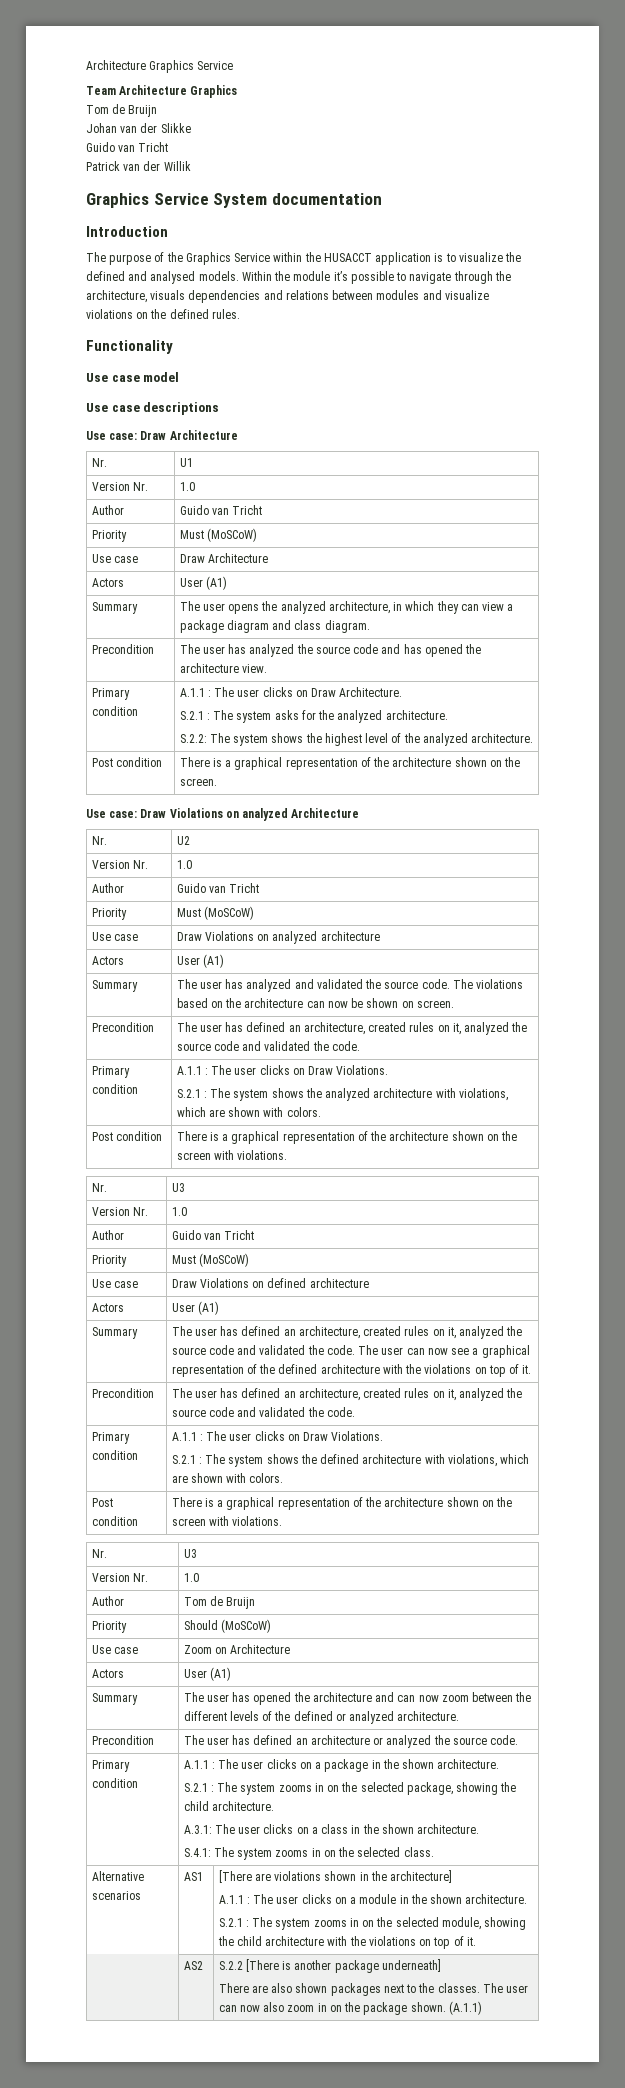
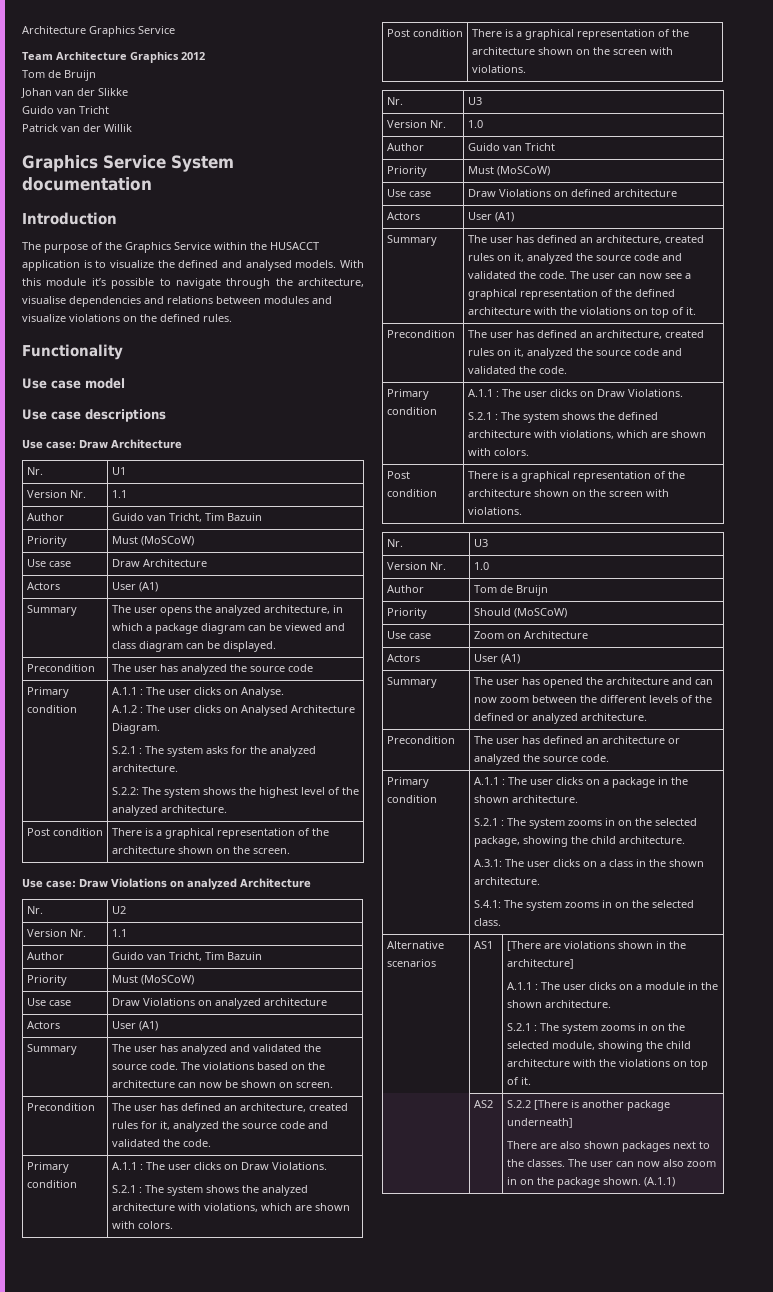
(238, 91) none -> [181,52,205,60] 2012
[241,271,291,281] Within the -> [340,260,364,268] [22,278,41,286] With this
[150,290,186,300] visuals -> [22,296,66,304] visualise
[179,482,195,491] [91,505,124,515] [179,505,263,515] 1.0 // Author | Guido van Tricht -> [111,490,127,498] [26,513,64,521] [111,513,262,522] 1.1 // Author | Guido van Tricht, Tim Bazuin
[436,601,514,614] [179,620,370,633] they can view a package diagram and class diagram. -> [145,623,345,634] [111,641,276,652] a package diagram can be viewed and class diagram can be displayed.
[381,644,482,657] [179,663,267,673] [91,688,130,700] [91,706,138,716] [179,687,403,697] and has opened the architecture view. // Primary condition | A.1.1 : The user clicks on Draw Architecture. -> [26,687,69,698] [26,705,77,713] [111,687,284,698] [111,705,355,716] [111,723,160,734] // Primary condition | A.1.1 : The user clicks on Analyse. // A.1.2 : The user clicks on Analysed Architecture Diagram.
[176,860,192,869] [91,883,124,893] [176,883,260,893] 1.0 // Author | Guido van Tricht -> [111,929,127,937] [26,952,64,960] [111,952,262,961] 1.1 // Author | Guido van Tricht, Tim Bazuin
[437,1025,450,1032] on -> [140,1121,157,1129] for

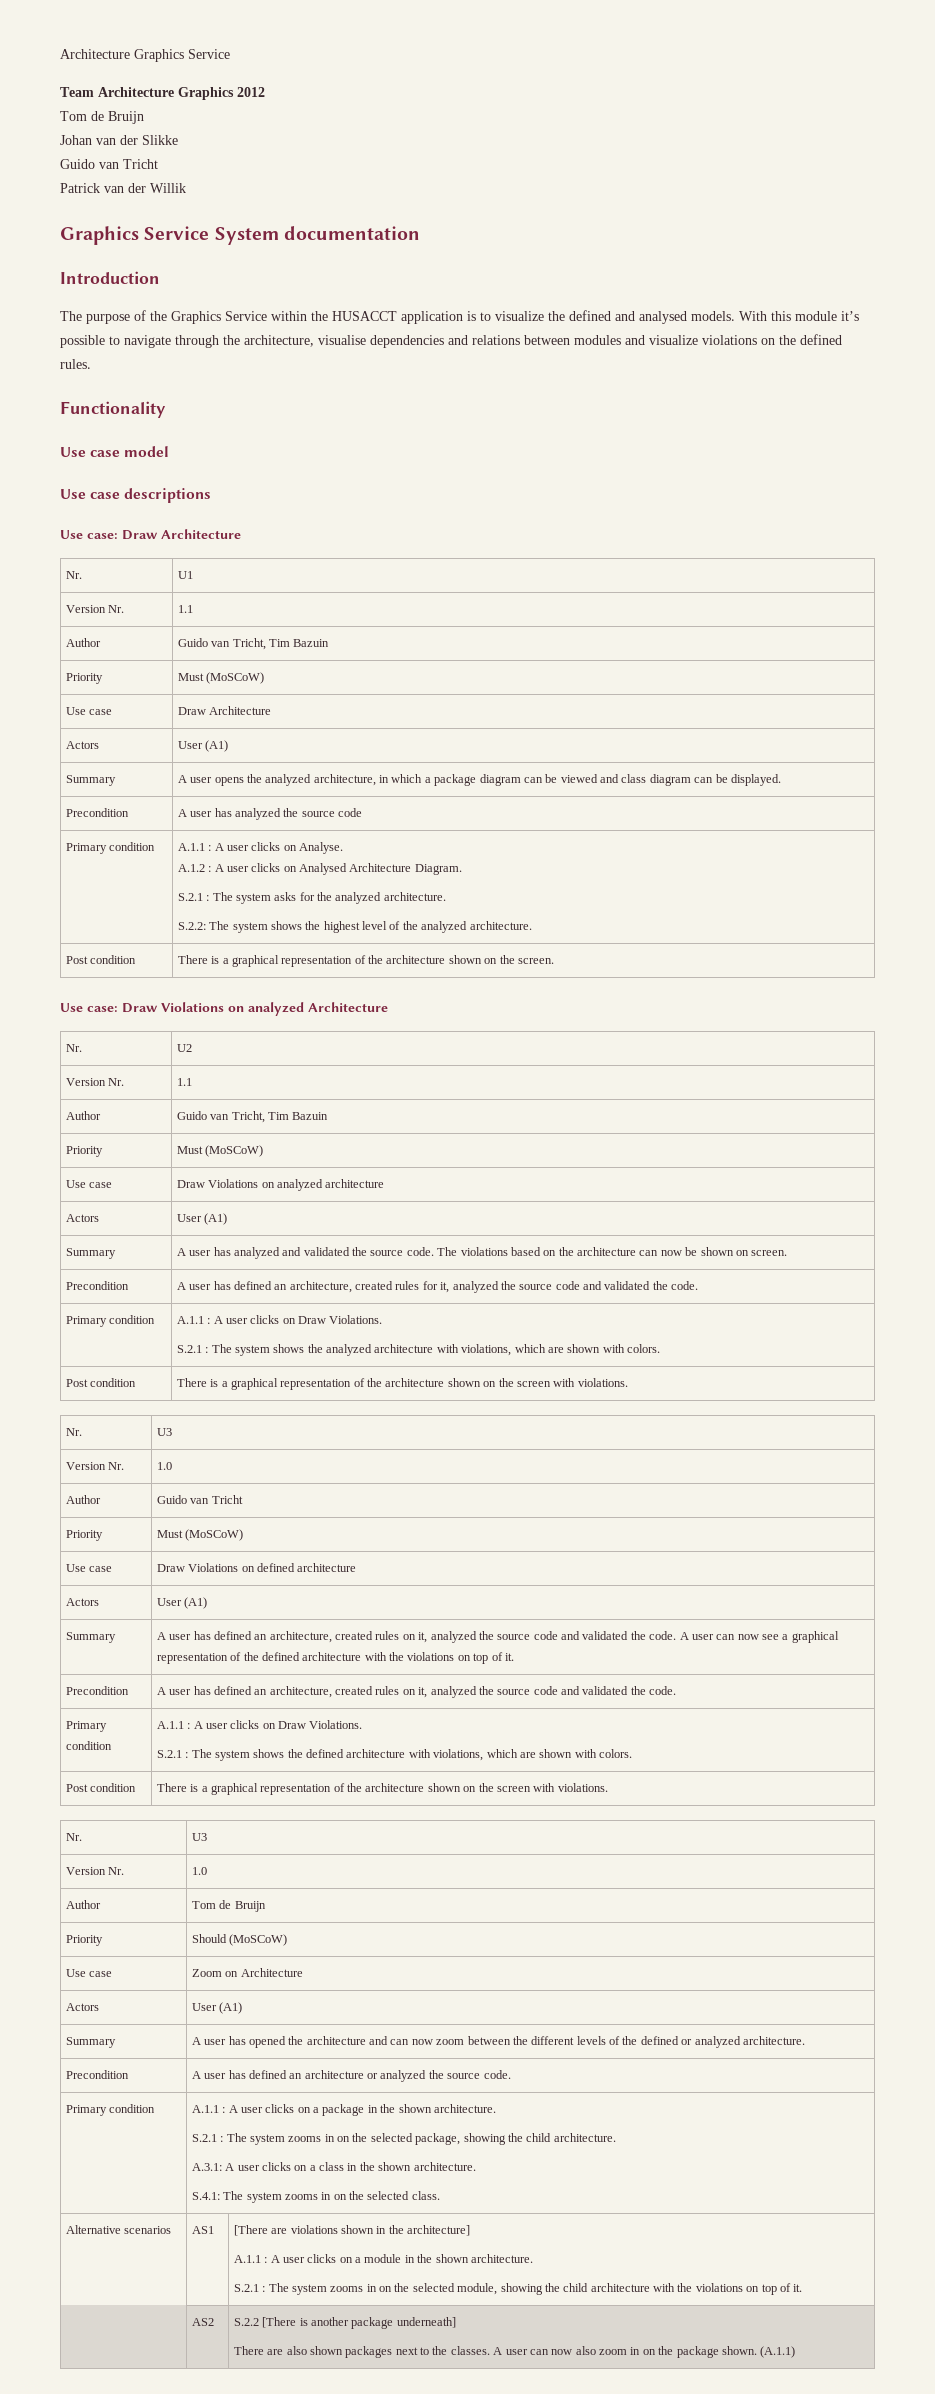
[111,605,131,613] The -> [177,775,187,783] A
[111,664,131,672] The -> [177,809,187,817] A
[145,687,165,695] The -> [214,843,224,851] A
[145,705,165,713] The -> [214,864,224,872] A
[111,1044,131,1052] The -> [176,1248,186,1256] A
[111,1103,131,1111] The -> [176,1282,186,1290] A
[145,1162,165,1170] The -> [213,1316,223,1324] A
[467,235,487,243] The -> [156,1632,166,1640] A
[569,271,589,279] The -> [679,1632,689,1640] A
[467,330,487,338] The -> [156,1687,166,1695] A
[501,389,521,397] The -> [193,1721,203,1729] A
[473,677,493,685] The -> [191,2037,201,2045] A
[473,736,493,744] The -> [191,2071,201,2079] A
[507,777,527,785] The -> [228,2105,238,2113] A
[504,859,524,867] The -> [225,2163,235,2171] A
[540,982,560,990] The -> [270,2255,280,2263] A
[567,1159,587,1167] The -> [493,2347,503,2355] A

